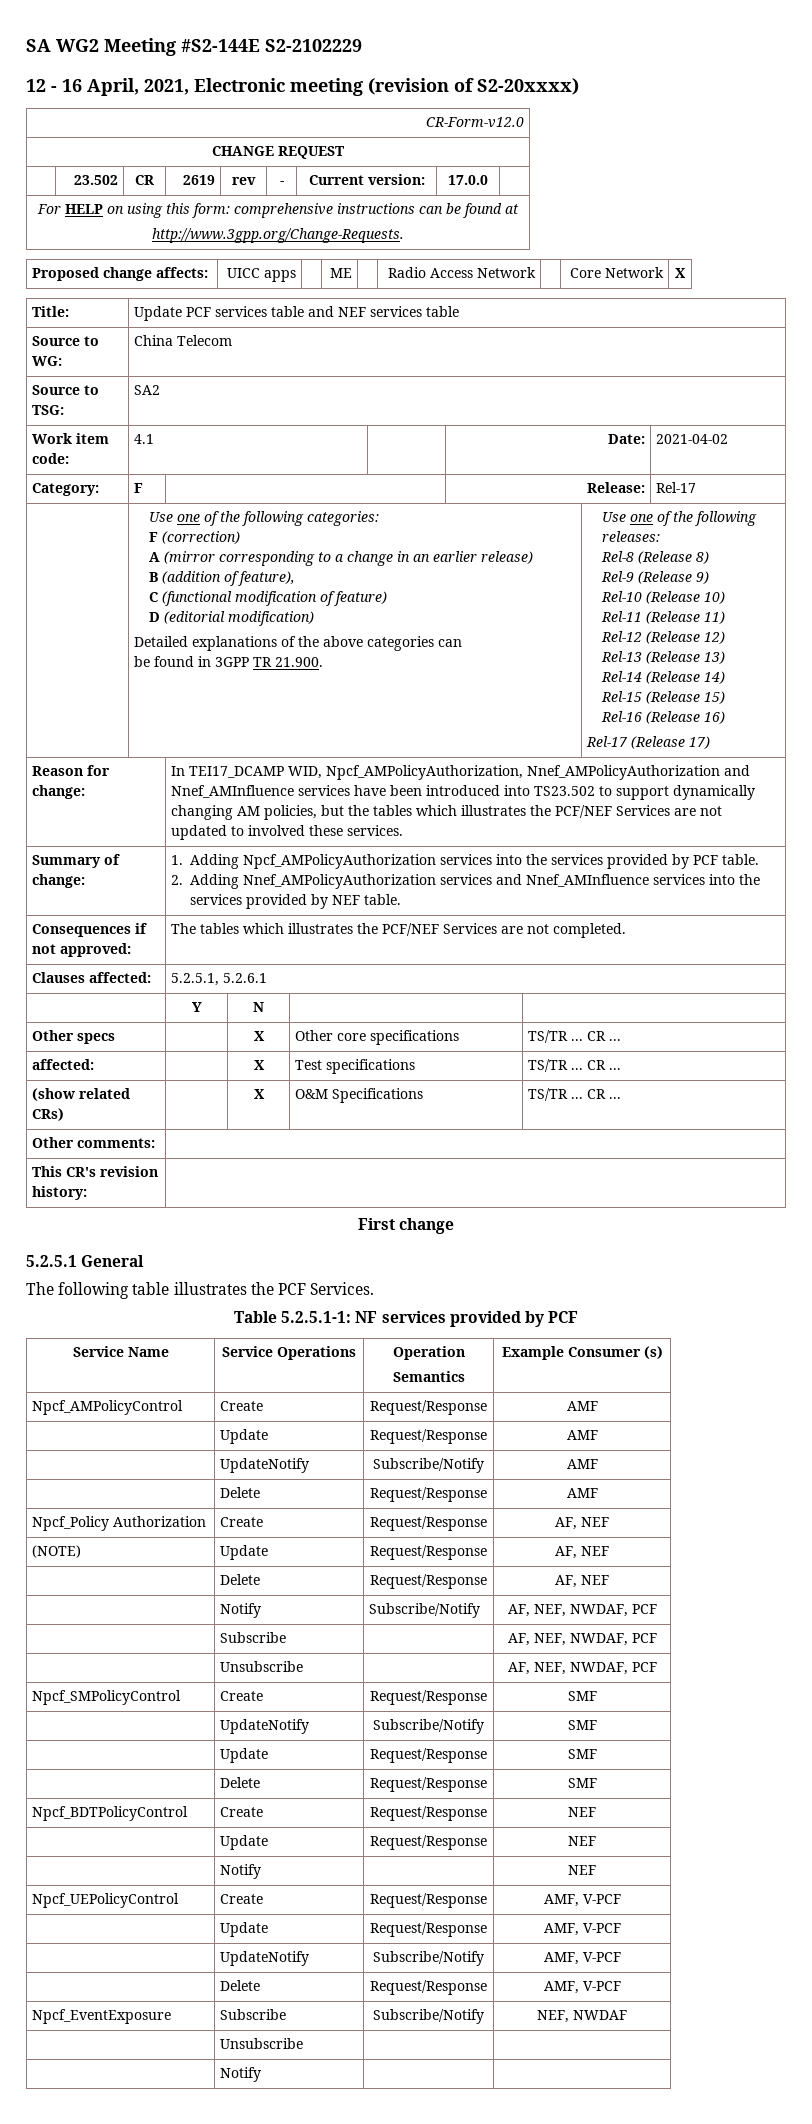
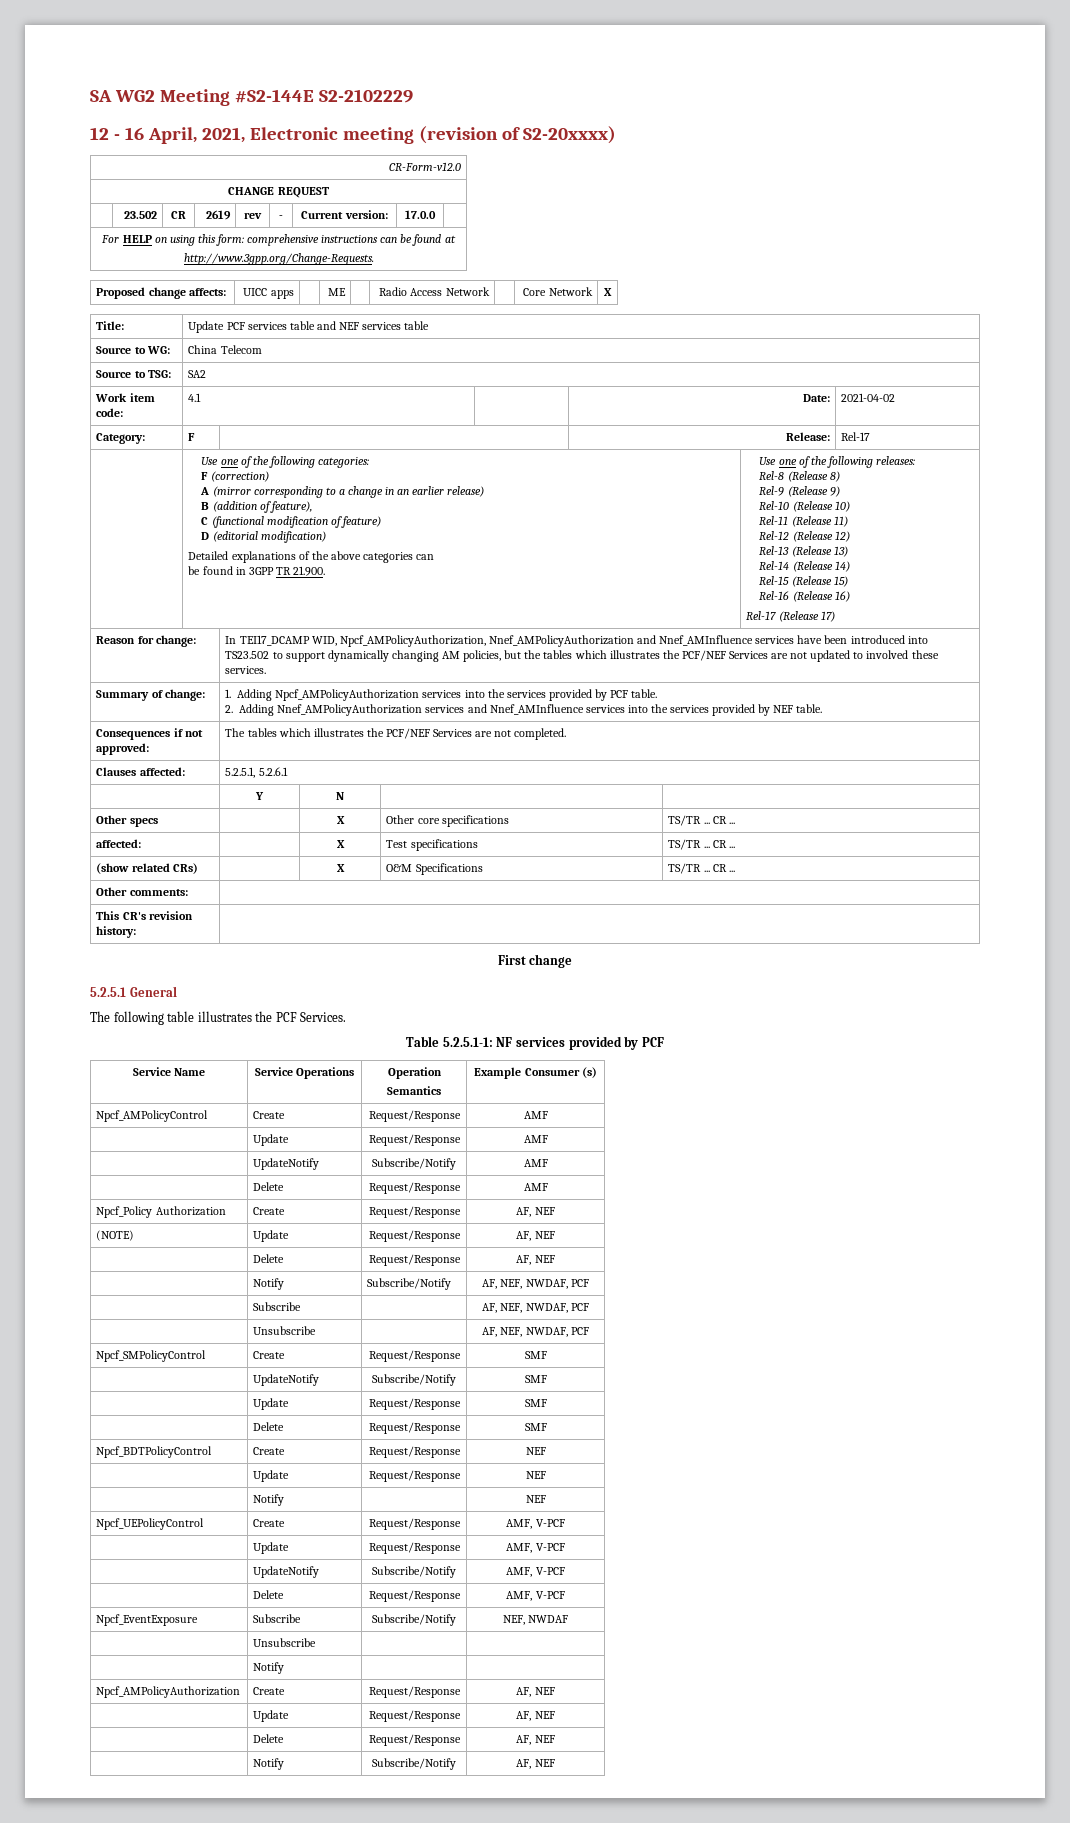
(262, 2074) none -> [96,1686,241,1698] [253,1687,286,1695] [368,1686,461,1698] [516,1687,555,1697] [253,1710,290,1722] [368,1710,461,1722] [516,1711,555,1721] [253,1734,285,1743] [368,1734,461,1746] [516,1735,555,1745] [253,1758,285,1770] [372,1758,456,1770] [516,1759,555,1769] // Npcf_AMPolicyAuthorization | Create | Request/Response | AF, NEF // | Update | Request/Response | AF, NEF // | Delete | Request/Response | AF, NEF // | Notify | Subscribe/Notify | AF, NEF

